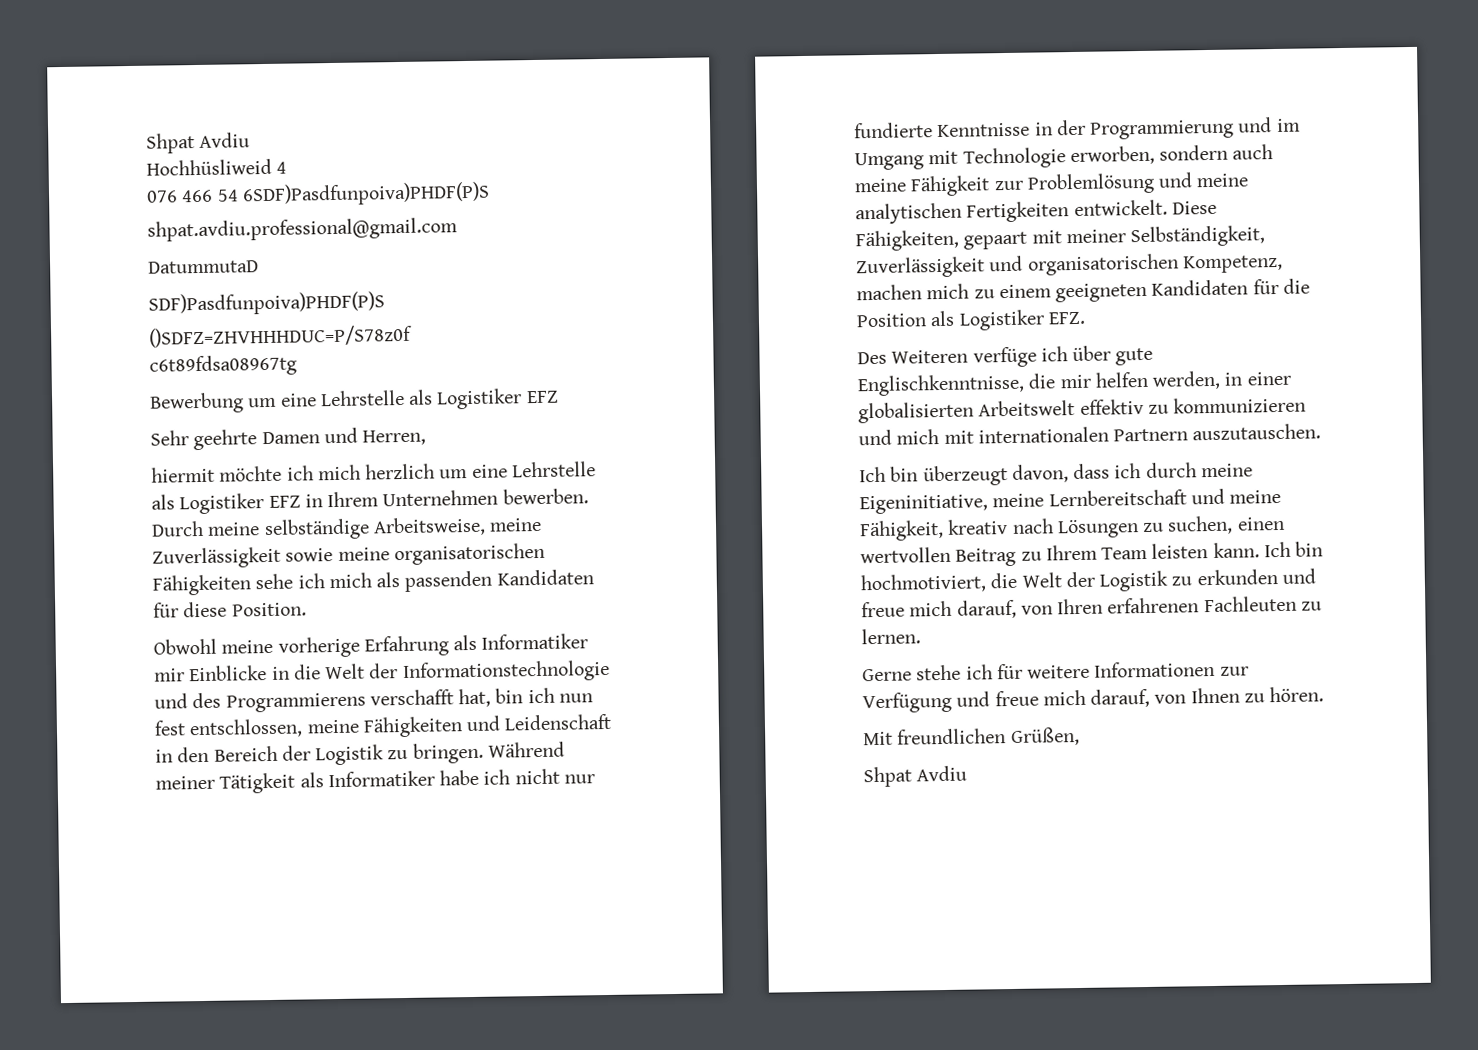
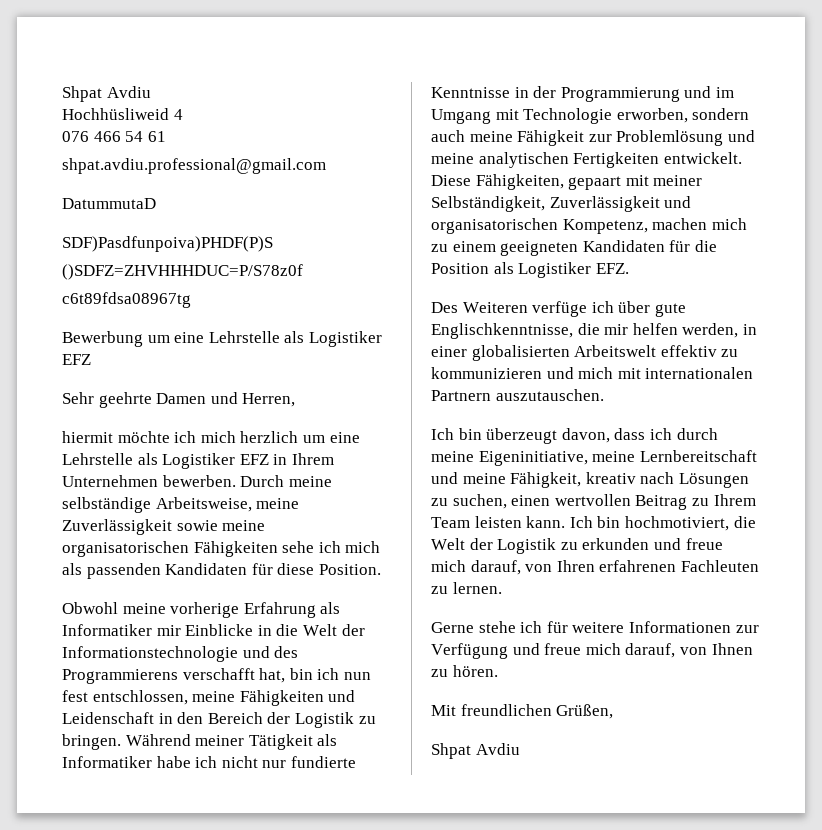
[241,181,490,207] 6SDF)Pasdfunpoiva)PHDF(P)S -> [147,131,166,142] 61

